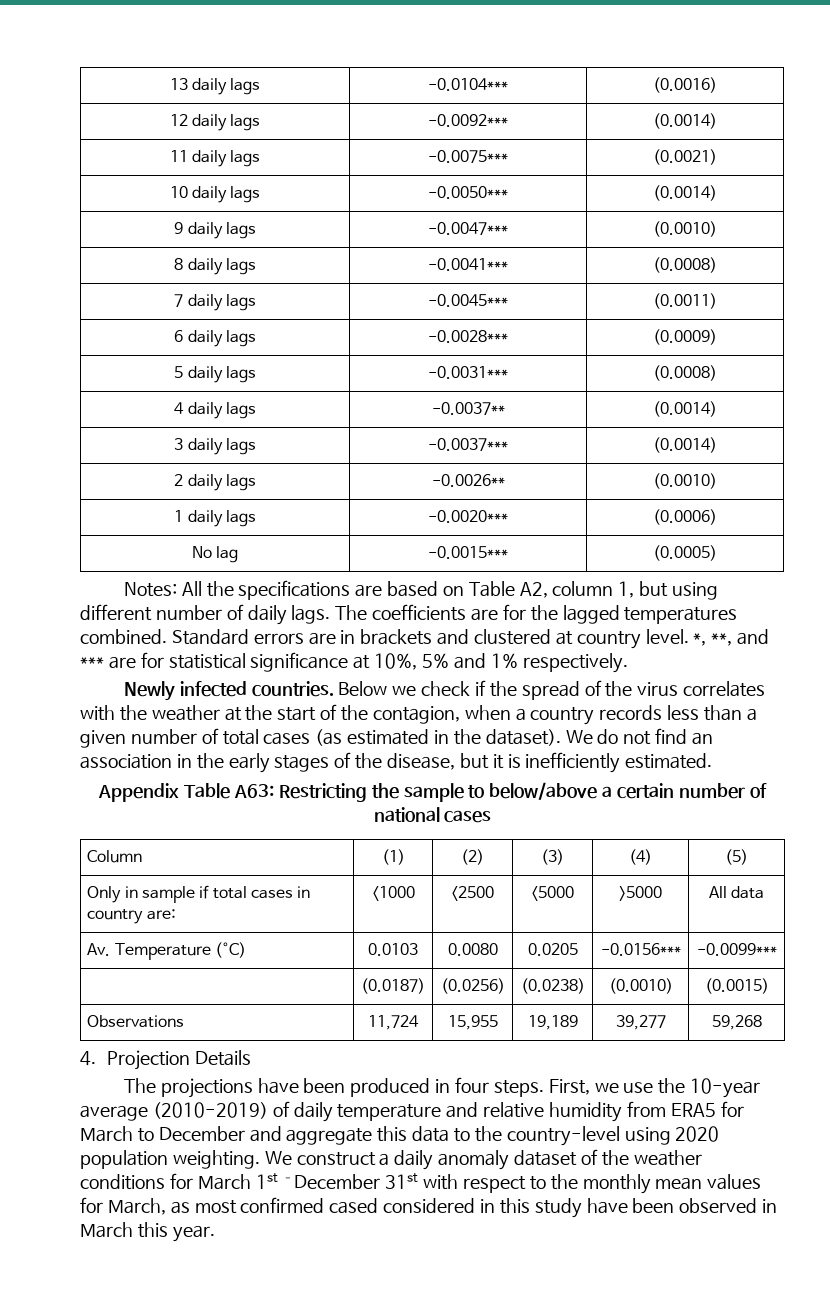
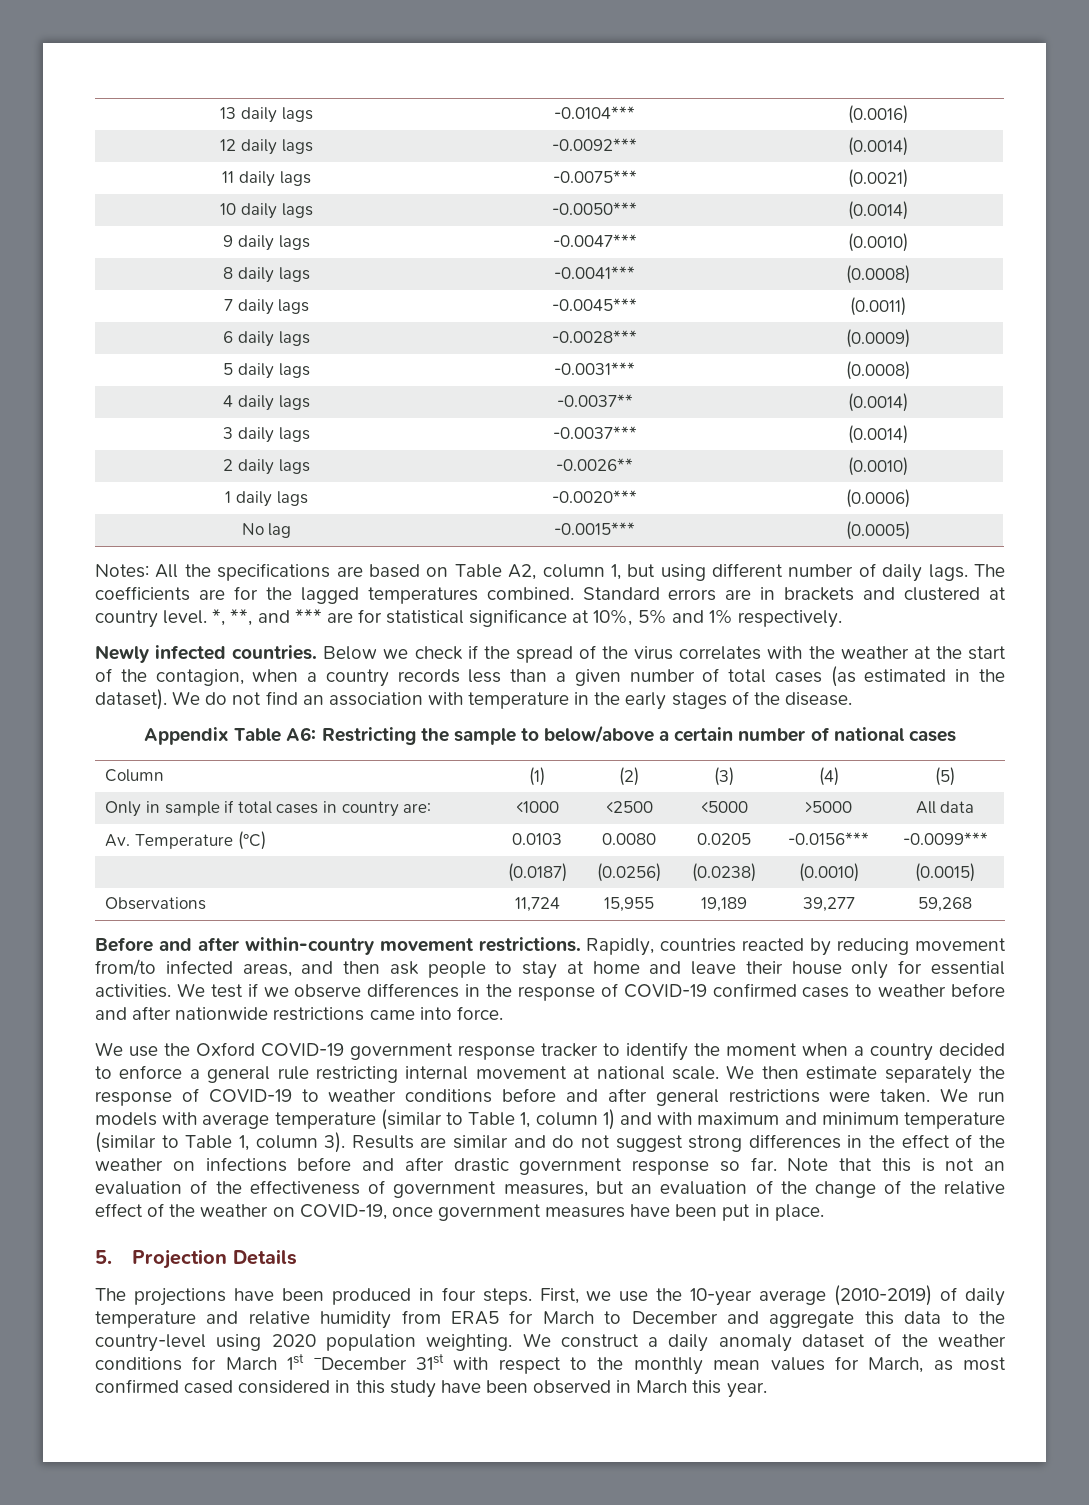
(172, 761) none -> [427,692,570,709] with temperature
[387,752,713,773] disease, but it is inefficiently estimated. -> [784,692,852,706] disease.
[233,784,274,798] A63: -> [286,727,317,741] A6:
[80,1051,96,1066] 4. -> [95,937,1006,956] [95,959,1005,979] [95,983,1005,1001] [95,1006,503,1021] [95,1042,1005,1061] [95,1065,1005,1084] [95,1088,1006,1106] [95,1109,1006,1130] [95,1132,1006,1153] [95,1157,1005,1175] [95,1180,1005,1198] [95,1203,824,1221] [95,1250,112,1264] Before and after within-country movement restrictions. Rapidly, countries reacted by reducing movement from/to infected areas, and then ask people to stay at home and leave their house only for essential activities. We test if we observe differences in the response of COVID-19 confirmed cases to weather before and after nationwide restrictions came into force. // We use the Oxford COVID-19 government response tracker to identify the moment when a country decided to enforce a general rule restricting internal movement at national scale. We then estimate separately the response of COVID-19 to weather conditions before and after general restrictions were taken. We run models with average temperature (similar to Table 1, column 1) and with maximum and minimum temperature (similar to Table 1, column 3). Results are similar and do not suggest strong differences in the effect of the weather on infections before and after drastic government response so far. Note that this is not an evaluation of the effectiveness of government measures, but an evaluation of the change of the relative effect of the weather on COVID-19, once government measures have been put in place. // 5.

